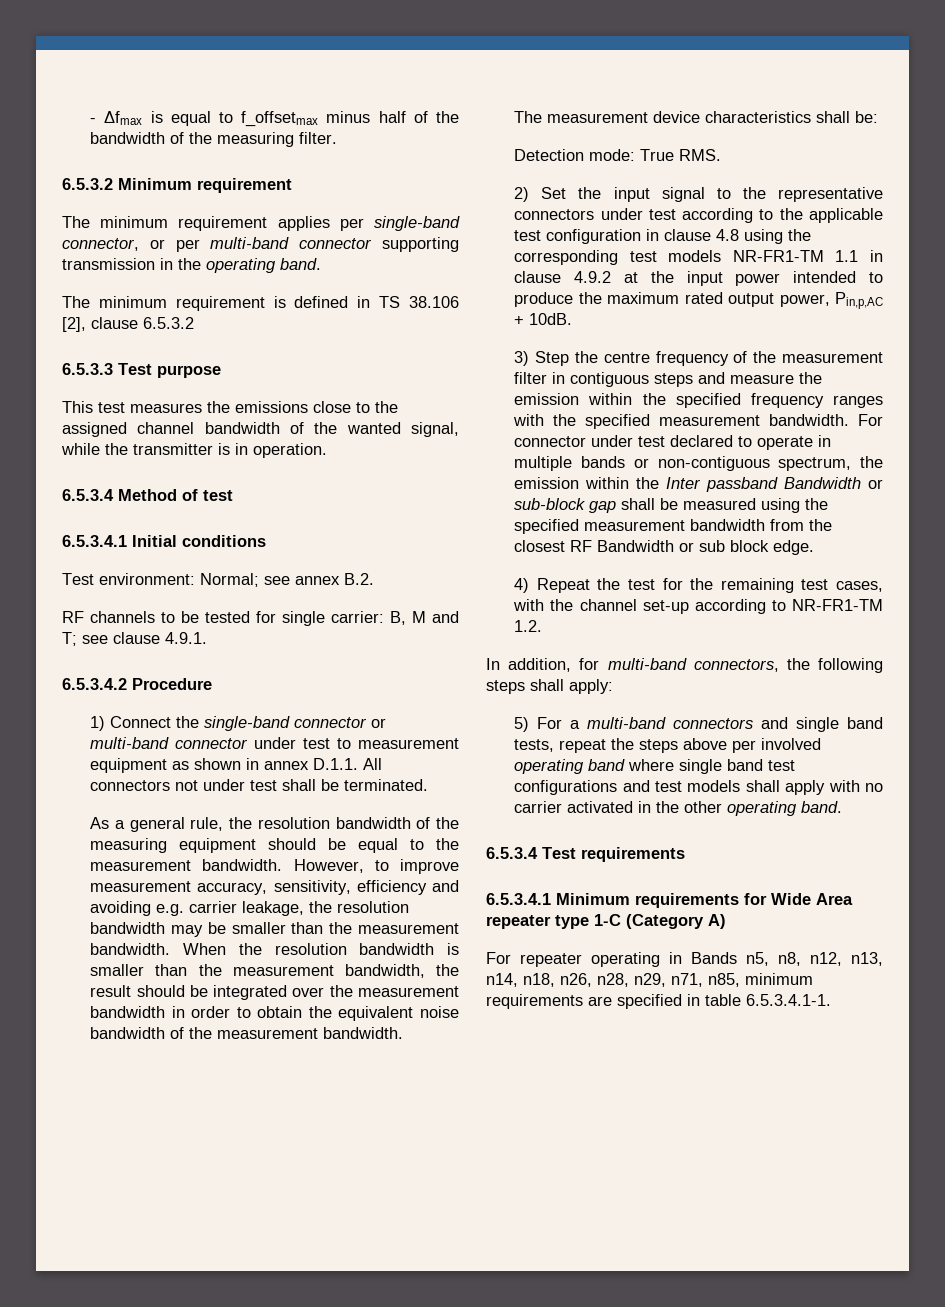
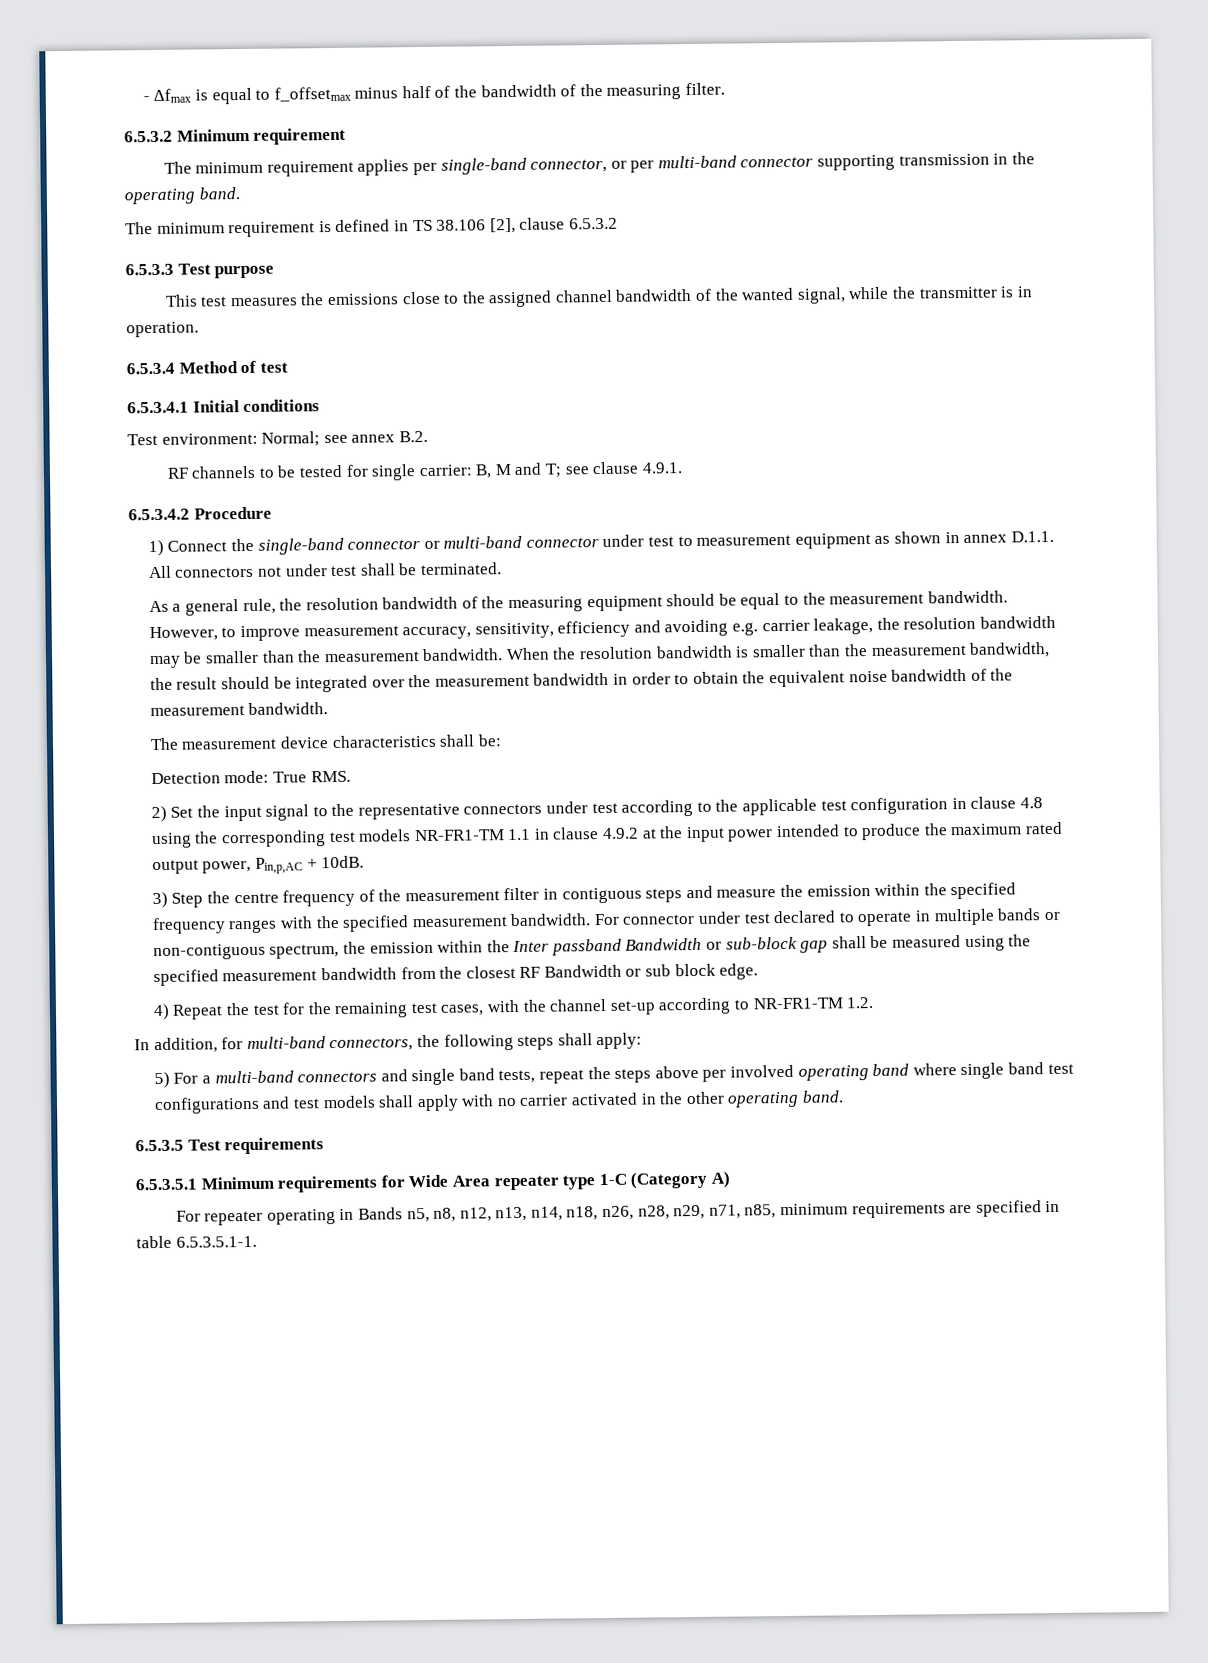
[486,847,538,859] 6.5.3.4 -> [135,1139,184,1152] 6.5.3.5
[486,893,551,905] 6.5.3.4.1 -> [135,1178,197,1191] 6.5.3.5.1
[746,994,831,1006] 6.5.3.4.1-1. -> [175,1235,257,1248] 6.5.3.5.1-1.

